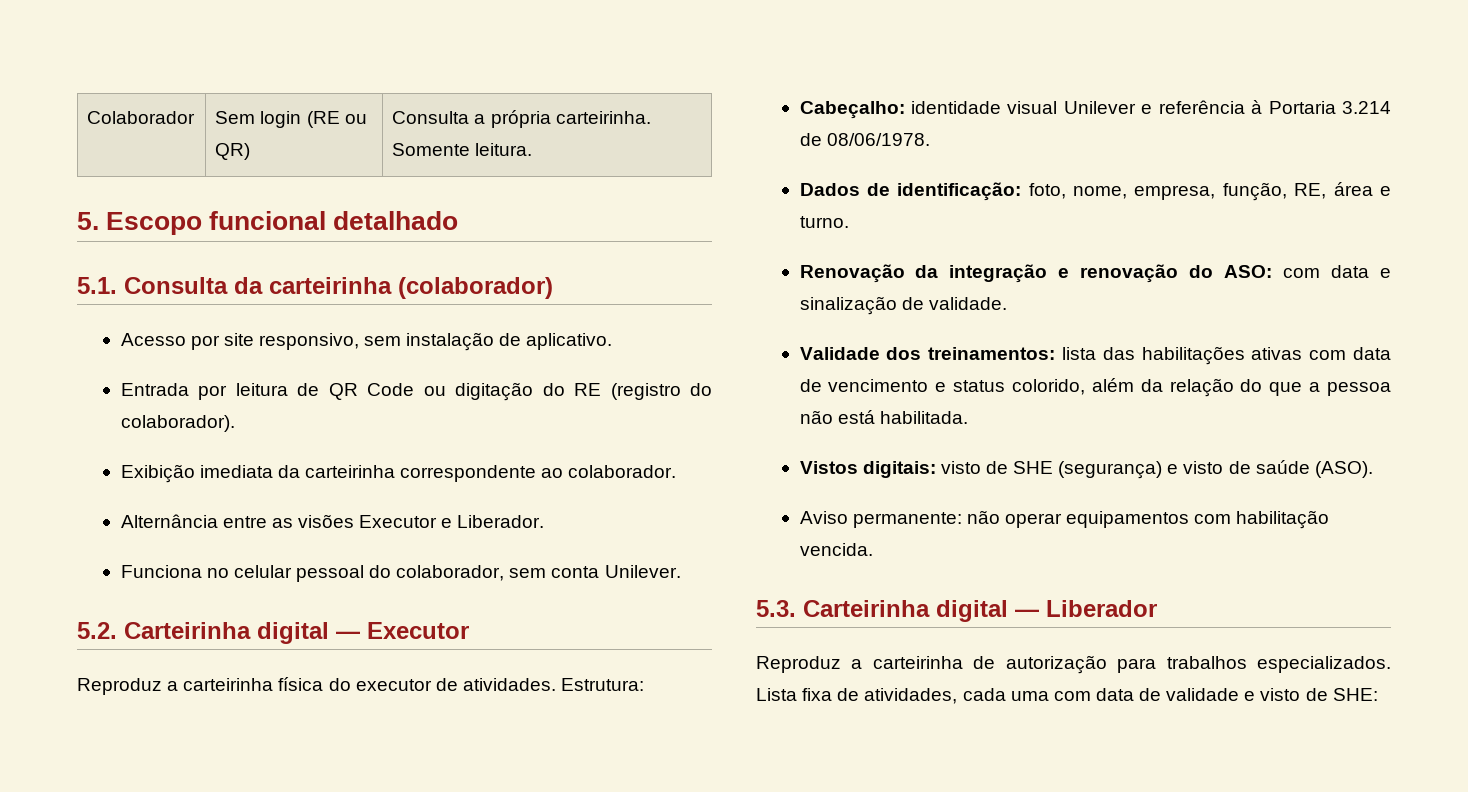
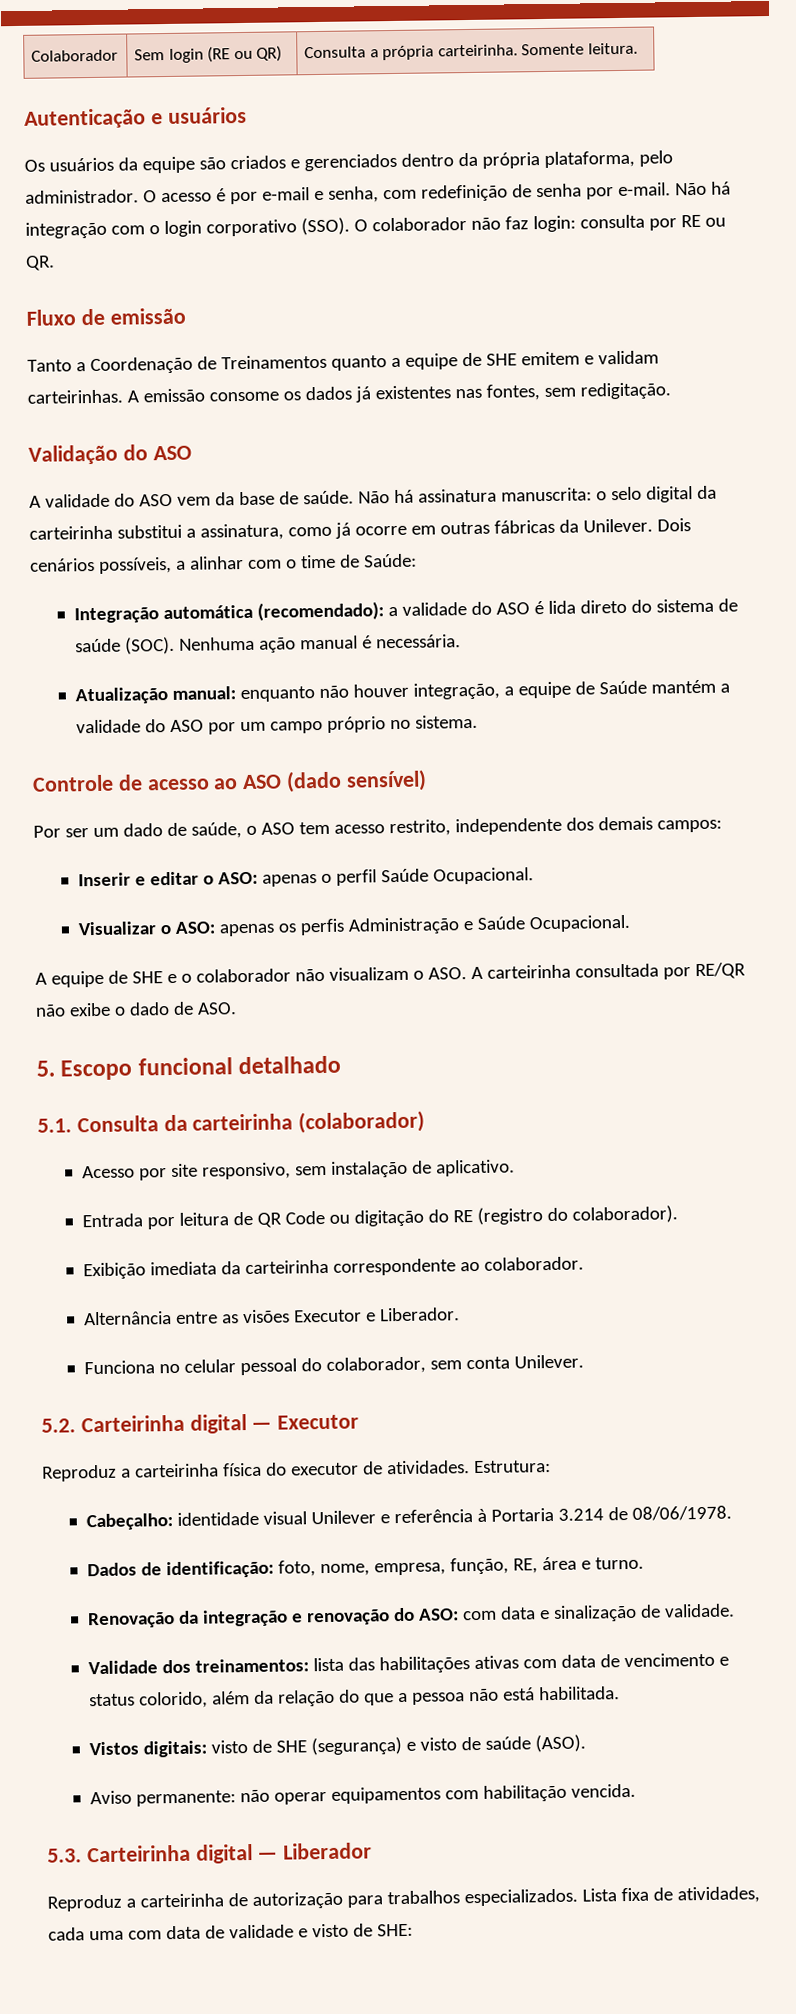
(533, 149) none -> [24,106,247,129] [24,150,673,174] [25,181,731,205] [25,214,726,239] [26,255,55,271] [26,307,186,326] [27,350,659,375] [27,382,671,404] [28,444,192,465] [29,485,717,508] [29,518,691,541] [30,553,417,574] [73,598,738,624] [74,634,461,655] [74,679,730,705] [75,714,478,735] [32,769,427,793] [33,816,722,839] [77,867,534,887] [77,914,631,937] [35,962,746,988] [35,1001,237,1017] // Autenticação e usuários // Os usuários da equipe são criados e gerenciados dentro da própria plataforma, pelo administrador. O acesso é por e-mail e senha, com redefinição de senha por e-mail. Não há integração com o login corporativo (SSO). O colaborador não faz login: consulta por RE ou QR. // Fluxo de emissão // Tanto a Coordenação de Treinamentos quanto a equipe de SHE emitem e validam carteirinhas. A emissão consome os dados já existentes nas fontes, sem redigitação. // Validação do ASO // A validade do ASO vem da base de saúde. Não há assinatura manuscrita: o selo digital da carteirinha substitui a assinatura, como já ocorre em outras fábricas da Unilever. Dois cenários possíveis, a alinhar com o time de Saúde: // Integração automática (recomendado): a validade do ASO é lida direto do sistema de saúde (SOC). Nenhuma ação manual é necessária. // Atualização manual: enquanto não houver integração, a equipe de Saúde mantém a validade do ASO por um campo próprio no sistema. // Controle de acesso ao ASO (dado sensível) // Por ser um dado de saúde, o ASO tem acesso restrito, independente dos demais campos: // Inserir e editar o ASO: apenas o perfil Saúde Ocupacional. // Visualizar o ASO: apenas os perfis Administração e Saúde Ocupacional. // A equipe de SHE e o colaborador não visualizam o ASO. A carteirinha consultada por RE/QR não exibe o dado de ASO.

